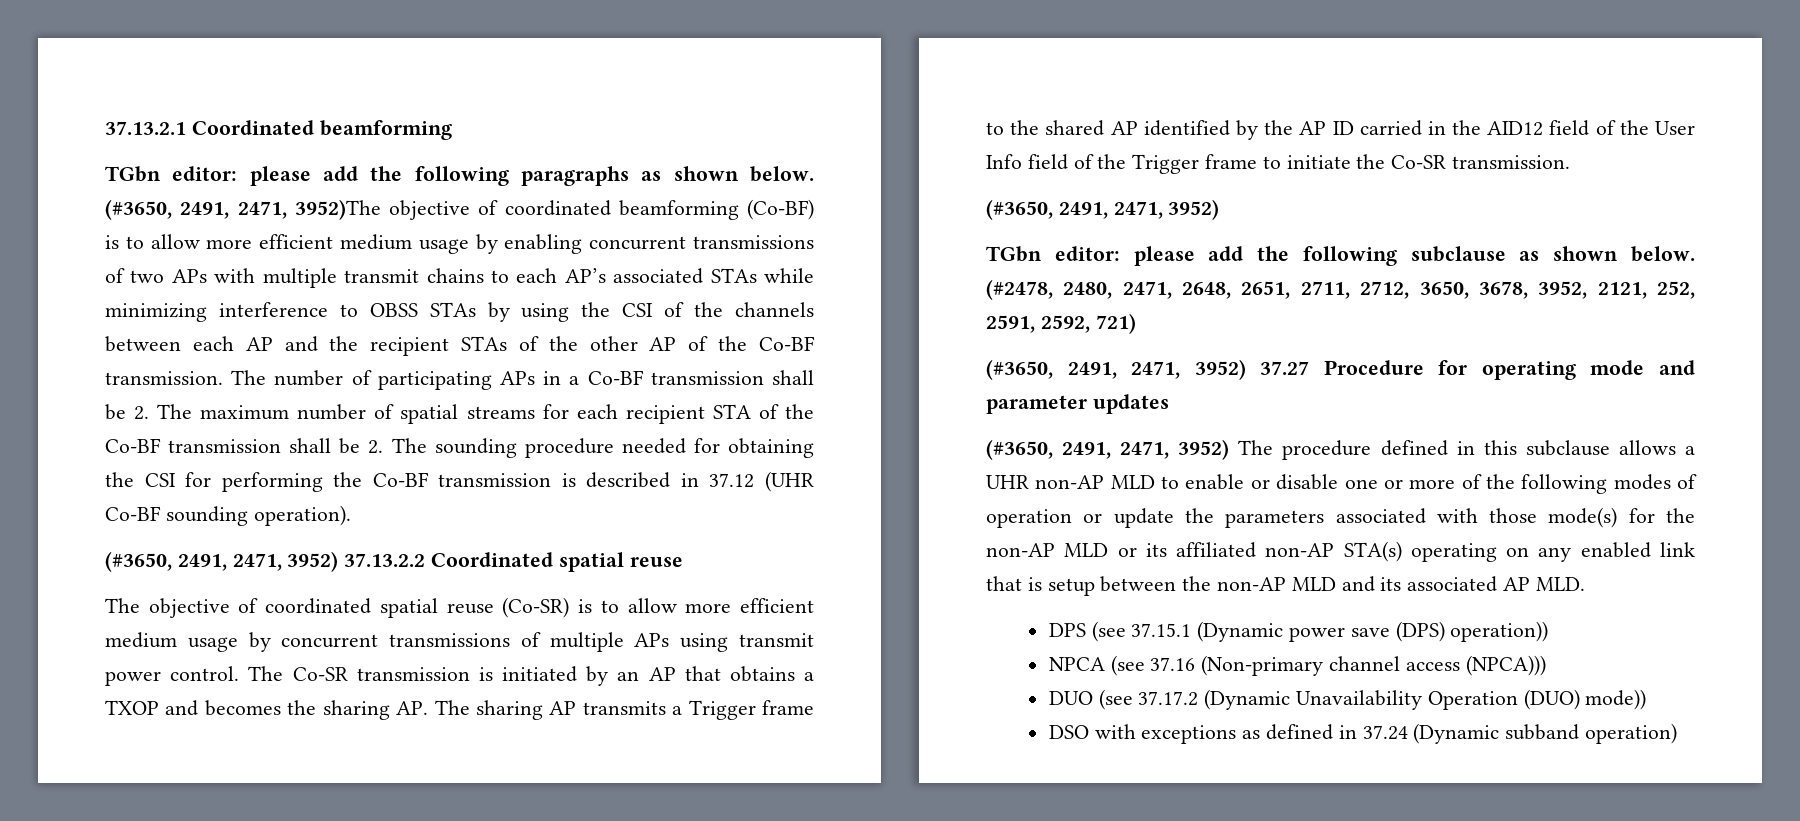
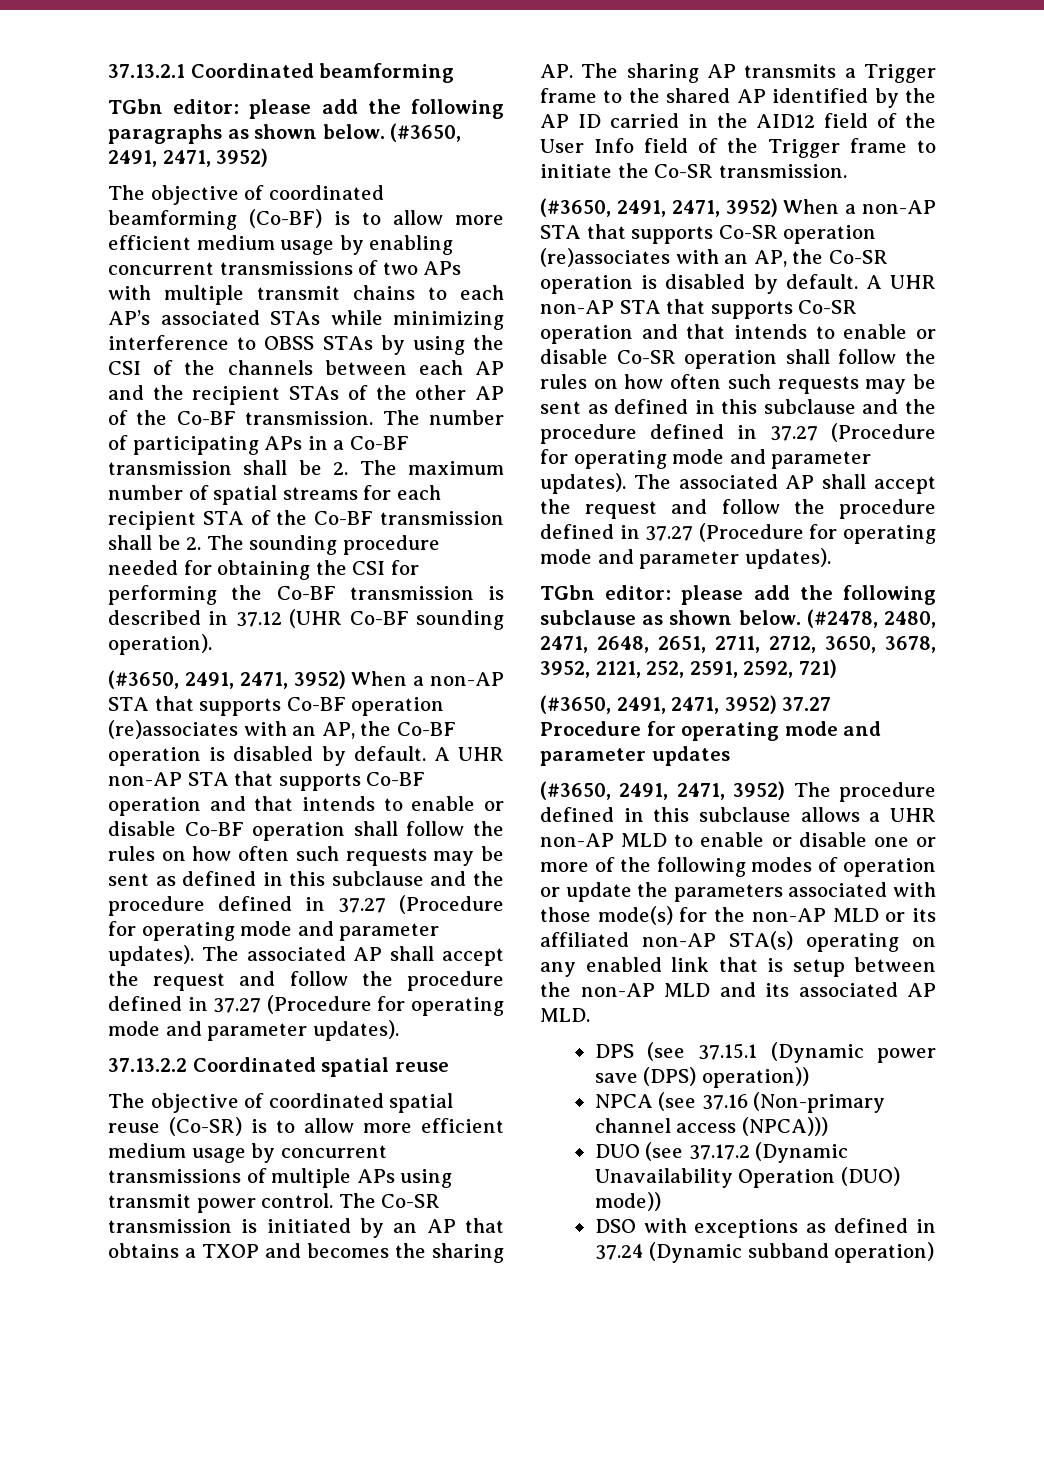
[294,199,381,220] 3952)The -> [216,148,269,167] [108,185,145,200] 3952) // The
(339, 561) none -> [351,671,504,686] [108,696,445,716] [108,720,456,739] [108,746,504,766] [108,771,426,791] [108,796,505,816] [108,821,505,841] [108,846,504,866] [108,871,504,886] [108,895,504,916] [108,921,440,941] [108,945,505,966] [108,971,505,991] [108,995,504,1016] [108,1020,399,1041] When a non-AP STA that supports Co-BF operation (re)associates with an AP, the Co-BF operation is disabled by default. A UHR non-AP STA that supports Co-BF operation and that intends to enable or disable Co-BF operation shall follow the rules on how often such requests may be sent as defined in this subclause and the procedure defined in 37.27 (Procedure for operating mode and parameter updates). The associated AP shall accept the request and follow the procedure defined in 37.27 (Procedure for operating mode and parameter updates). //
(1220, 209) none -> [783,199,936,214] [540,224,877,244] [540,248,888,267] [540,274,936,294] [540,299,858,319] [540,324,936,344] [540,349,937,369] [540,374,936,394] [540,399,936,414] [540,423,936,444] [540,449,872,469] [540,473,936,494] [540,499,936,519] [540,523,936,544] [540,548,831,569] When a non-AP STA that supports Co-SR operation (re)associates with an AP, the Co-SR operation is disabled by default. A UHR non-AP STA that supports Co-SR operation and that intends to enable or disable Co-SR operation shall follow the rules on how often such requests may be sent as defined in this subclause and the procedure defined in 37.27 (Procedure for operating mode and parameter updates). The associated AP shall accept the request and follow the procedure defined in 37.27 (Procedure for operating mode and parameter updates).

